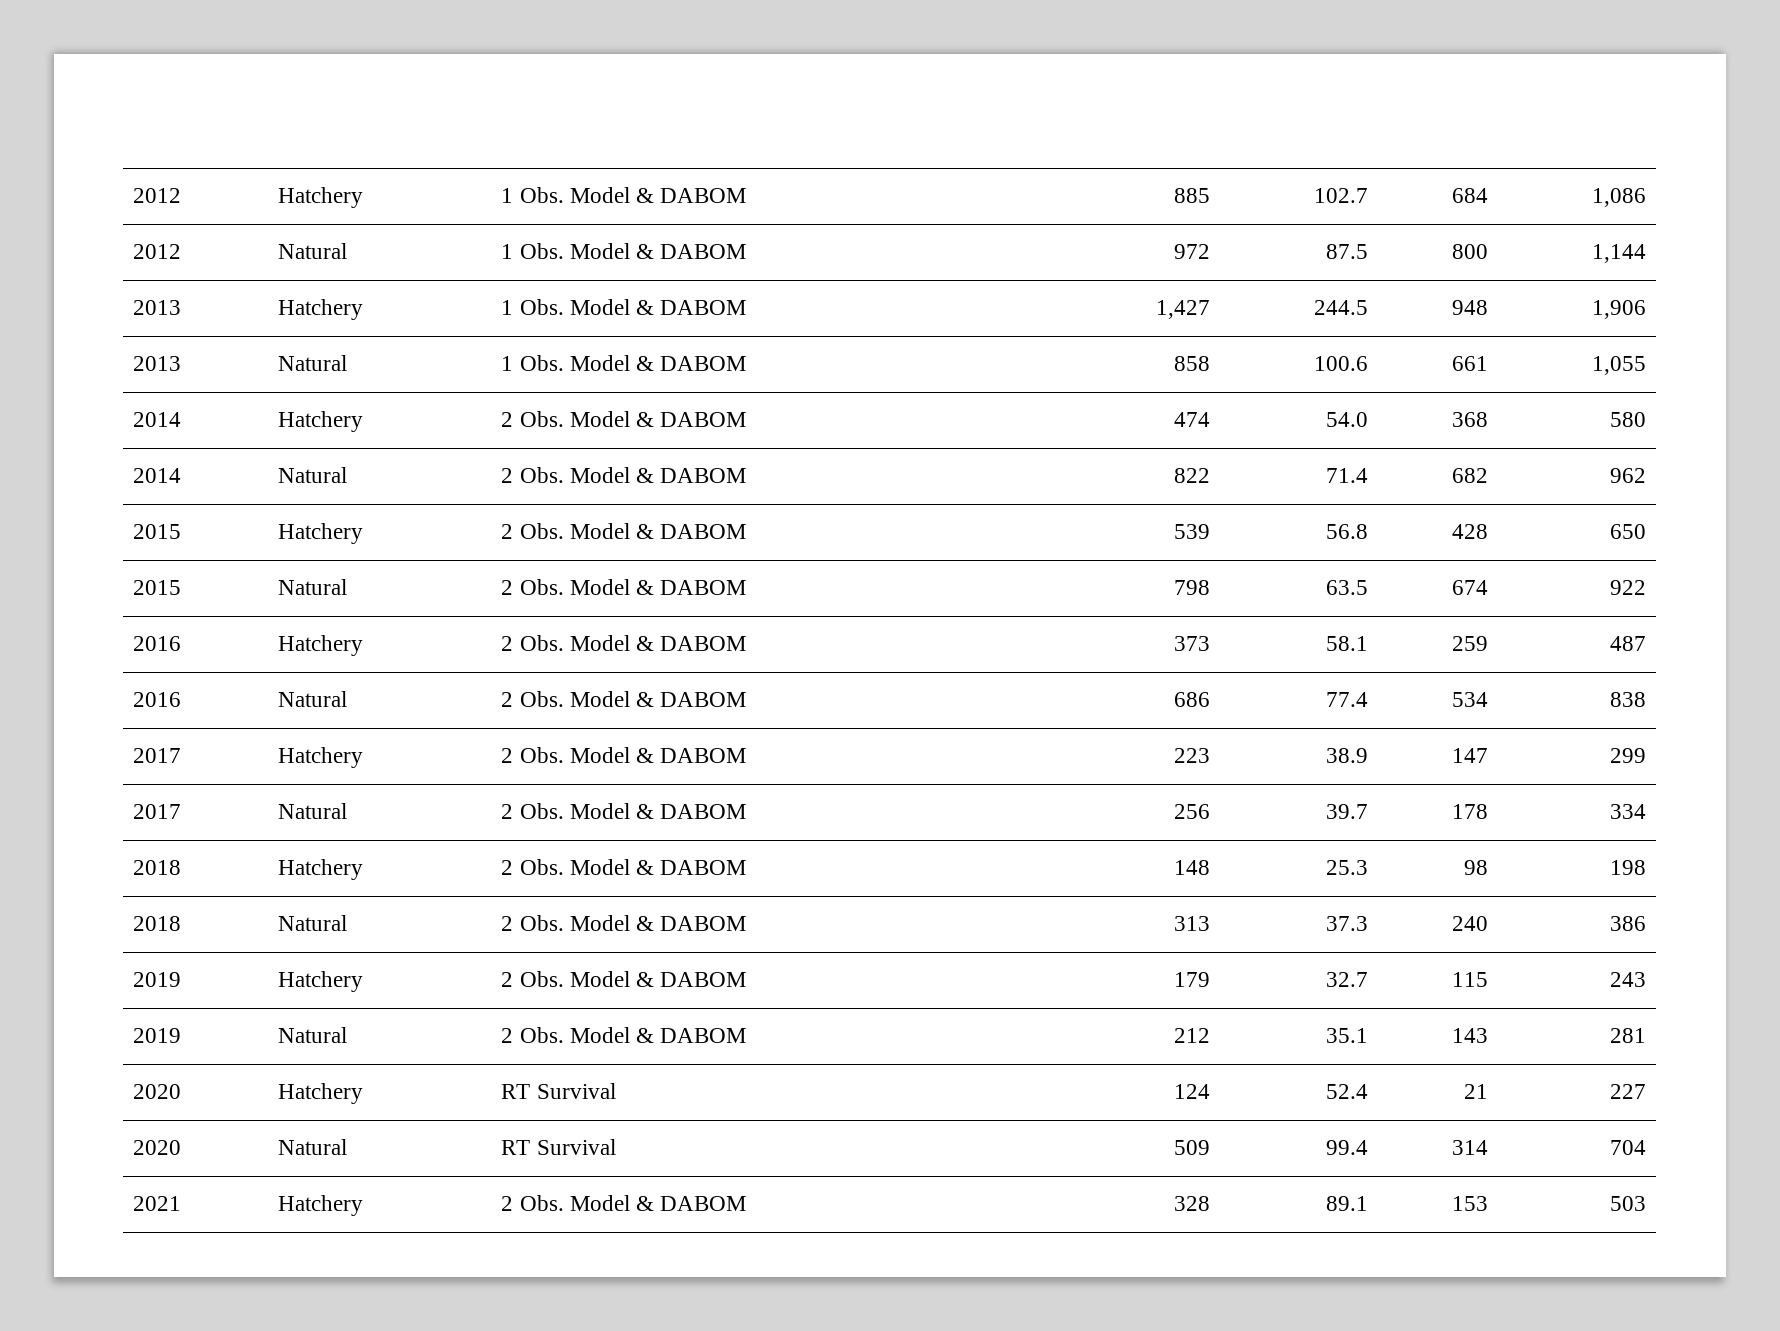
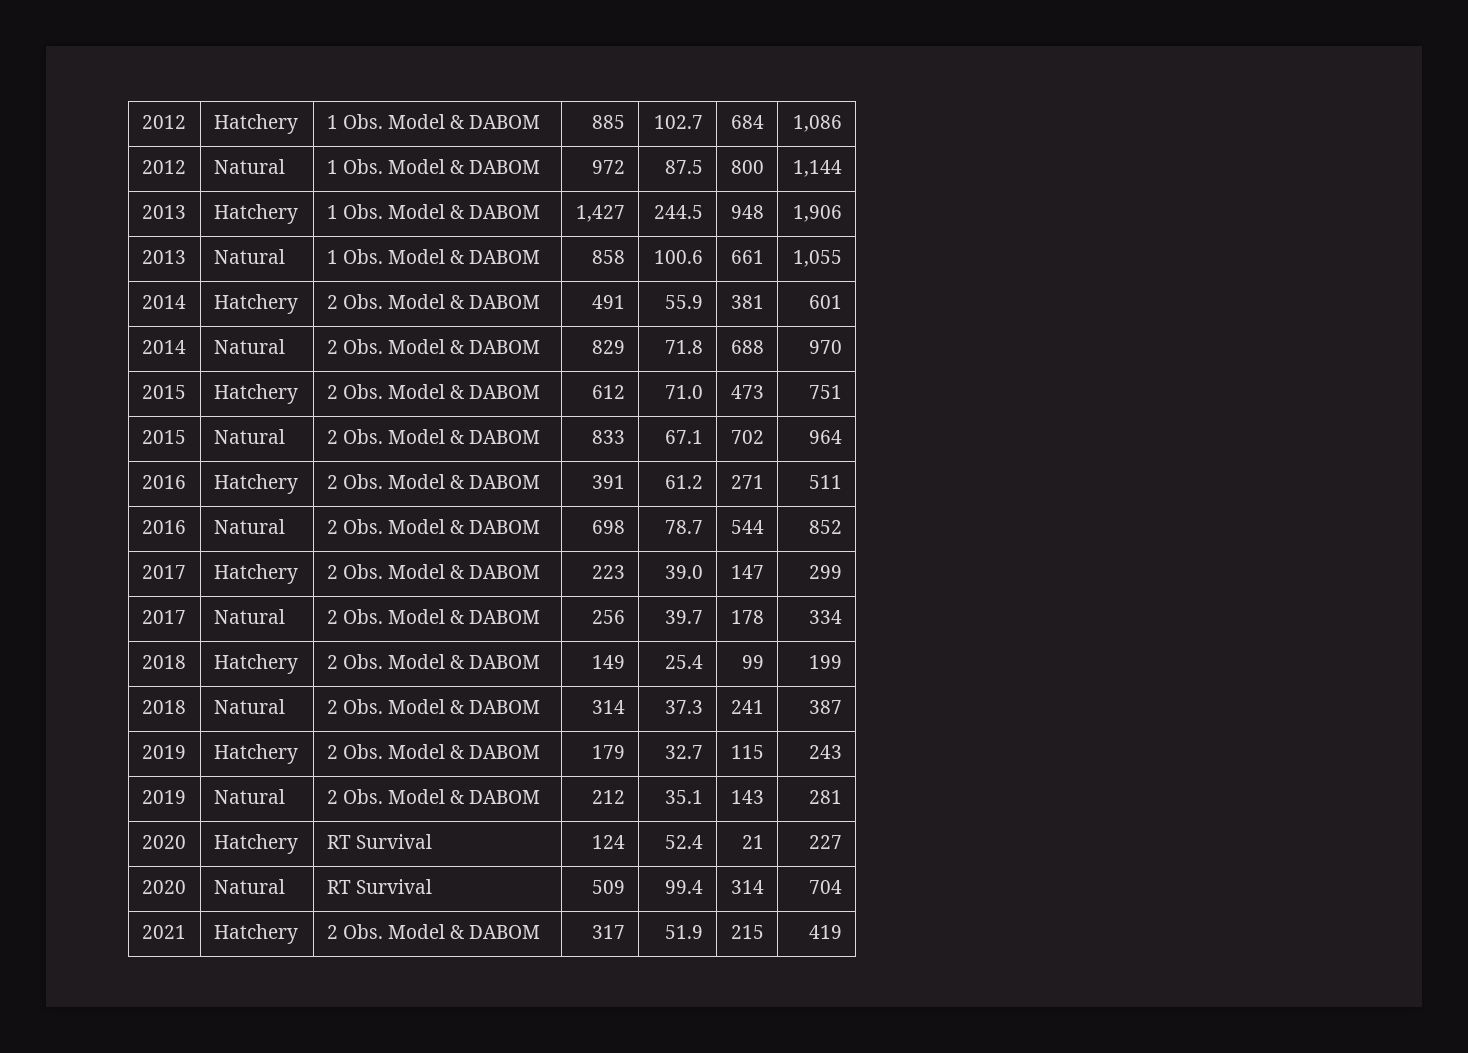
[1173,412,1210,427] [1325,412,1368,427] [1451,412,1488,427] [1609,412,1646,427] 474 | 54.0 | 368 | 580 -> [592,295,626,309] [665,295,704,309] [731,295,765,309] [809,295,843,309] 491 | 55.9 | 381 | 601
[1173,468,1210,483] [1325,468,1368,483] [1451,468,1488,483] [1609,468,1646,483] 822 | 71.4 | 682 | 962 -> [592,340,626,354] [665,340,704,354] [731,340,765,354] [809,340,843,354] 829 | 71.8 | 688 | 970
[1173,524,1210,539] [1325,524,1368,539] [1451,524,1488,539] [1609,524,1646,539] 539 | 56.8 | 428 | 650 -> [592,385,626,399] [665,385,704,399] [731,385,765,399] [809,385,843,399] 612 | 71.0 | 473 | 751
[1173,580,1210,595] [1325,580,1368,595] [1451,580,1488,595] [1609,580,1646,595] 798 | 63.5 | 674 | 922 -> [592,430,626,444] [665,430,704,444] [731,430,765,444] [809,430,843,444] 833 | 67.1 | 702 | 964
[1173,636,1210,651] [1325,636,1368,651] [1451,636,1488,651] [1609,636,1646,651] 373 | 58.1 | 259 | 487 -> [592,475,626,489] [665,475,704,489] [731,475,765,489] [809,475,843,489] 391 | 61.2 | 271 | 511
[1173,692,1210,707] [1325,692,1368,707] [1451,692,1488,707] [1609,692,1646,707] 686 | 77.4 | 534 | 838 -> [592,520,626,534] [665,520,704,534] [731,520,765,534] [809,520,843,534] 698 | 78.7 | 544 | 852
[1325,748,1368,763] 38.9 -> [665,565,704,579] 39.0
[1173,860,1210,875] [1325,860,1368,875] [1463,860,1488,875] [1609,860,1646,875] 148 | 25.3 | 98 | 198 -> [592,655,626,669] [665,655,704,669] [742,655,765,669] [809,655,843,669] 149 | 25.4 | 99 | 199
[1173,916,1210,931] 313 -> [592,700,626,714] 314
[1451,916,1488,931] [1609,916,1646,931] 240 | 386 -> [731,700,765,714] [809,700,843,714] 241 | 387
[1173,1196,1210,1211] [1325,1196,1368,1211] [1451,1196,1488,1211] [1609,1196,1646,1211] 328 | 89.1 | 153 | 503 -> [592,925,626,939] [665,925,704,939] [731,925,765,939] [809,925,843,939] 317 | 51.9 | 215 | 419

